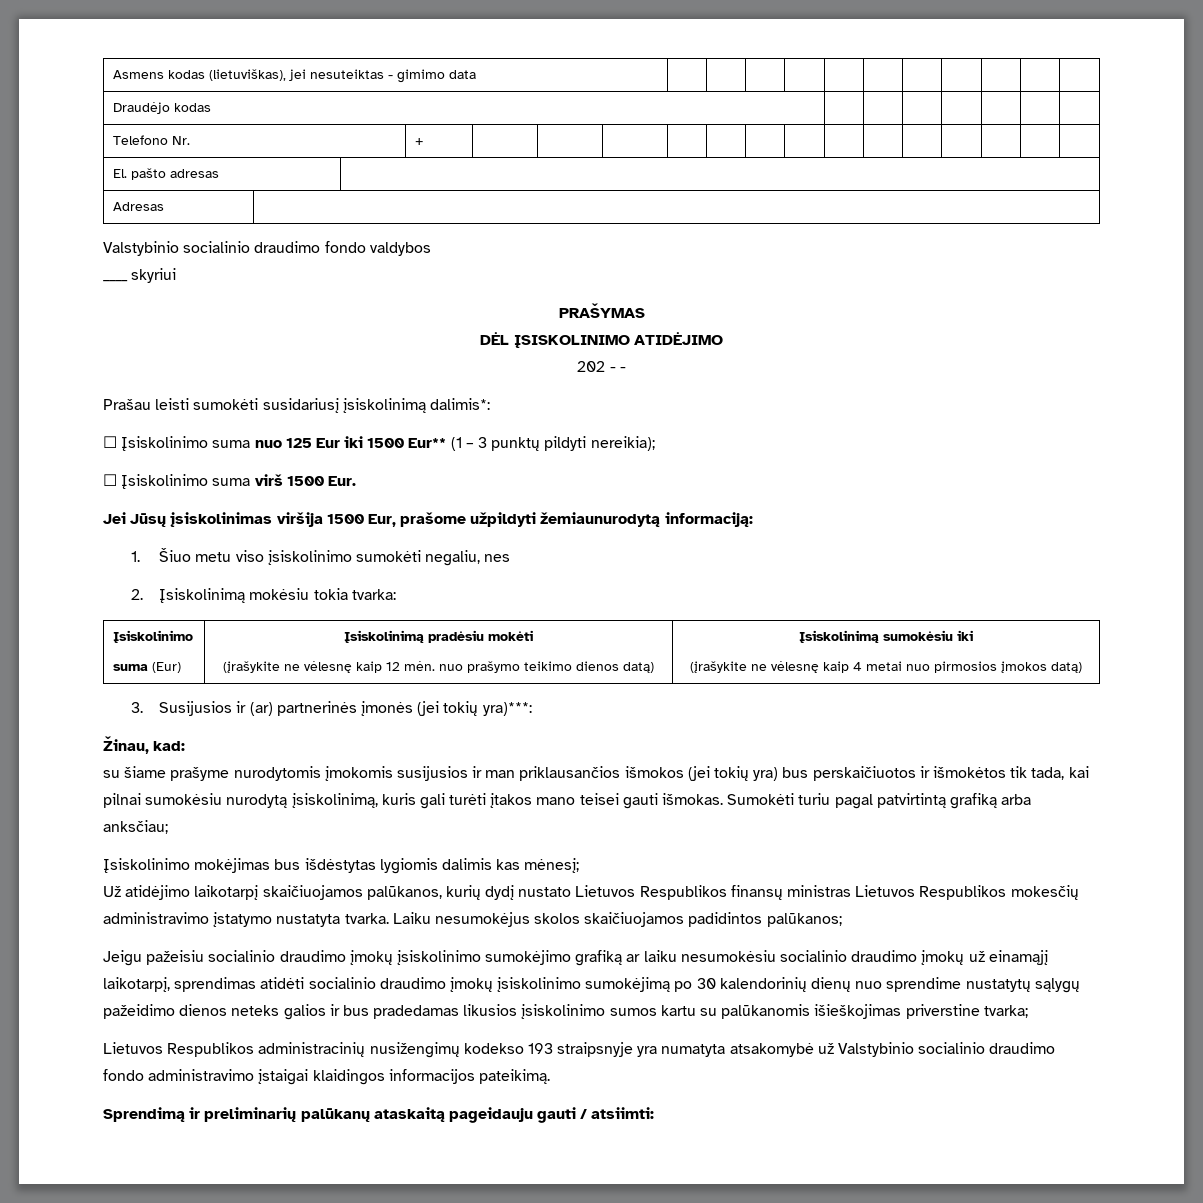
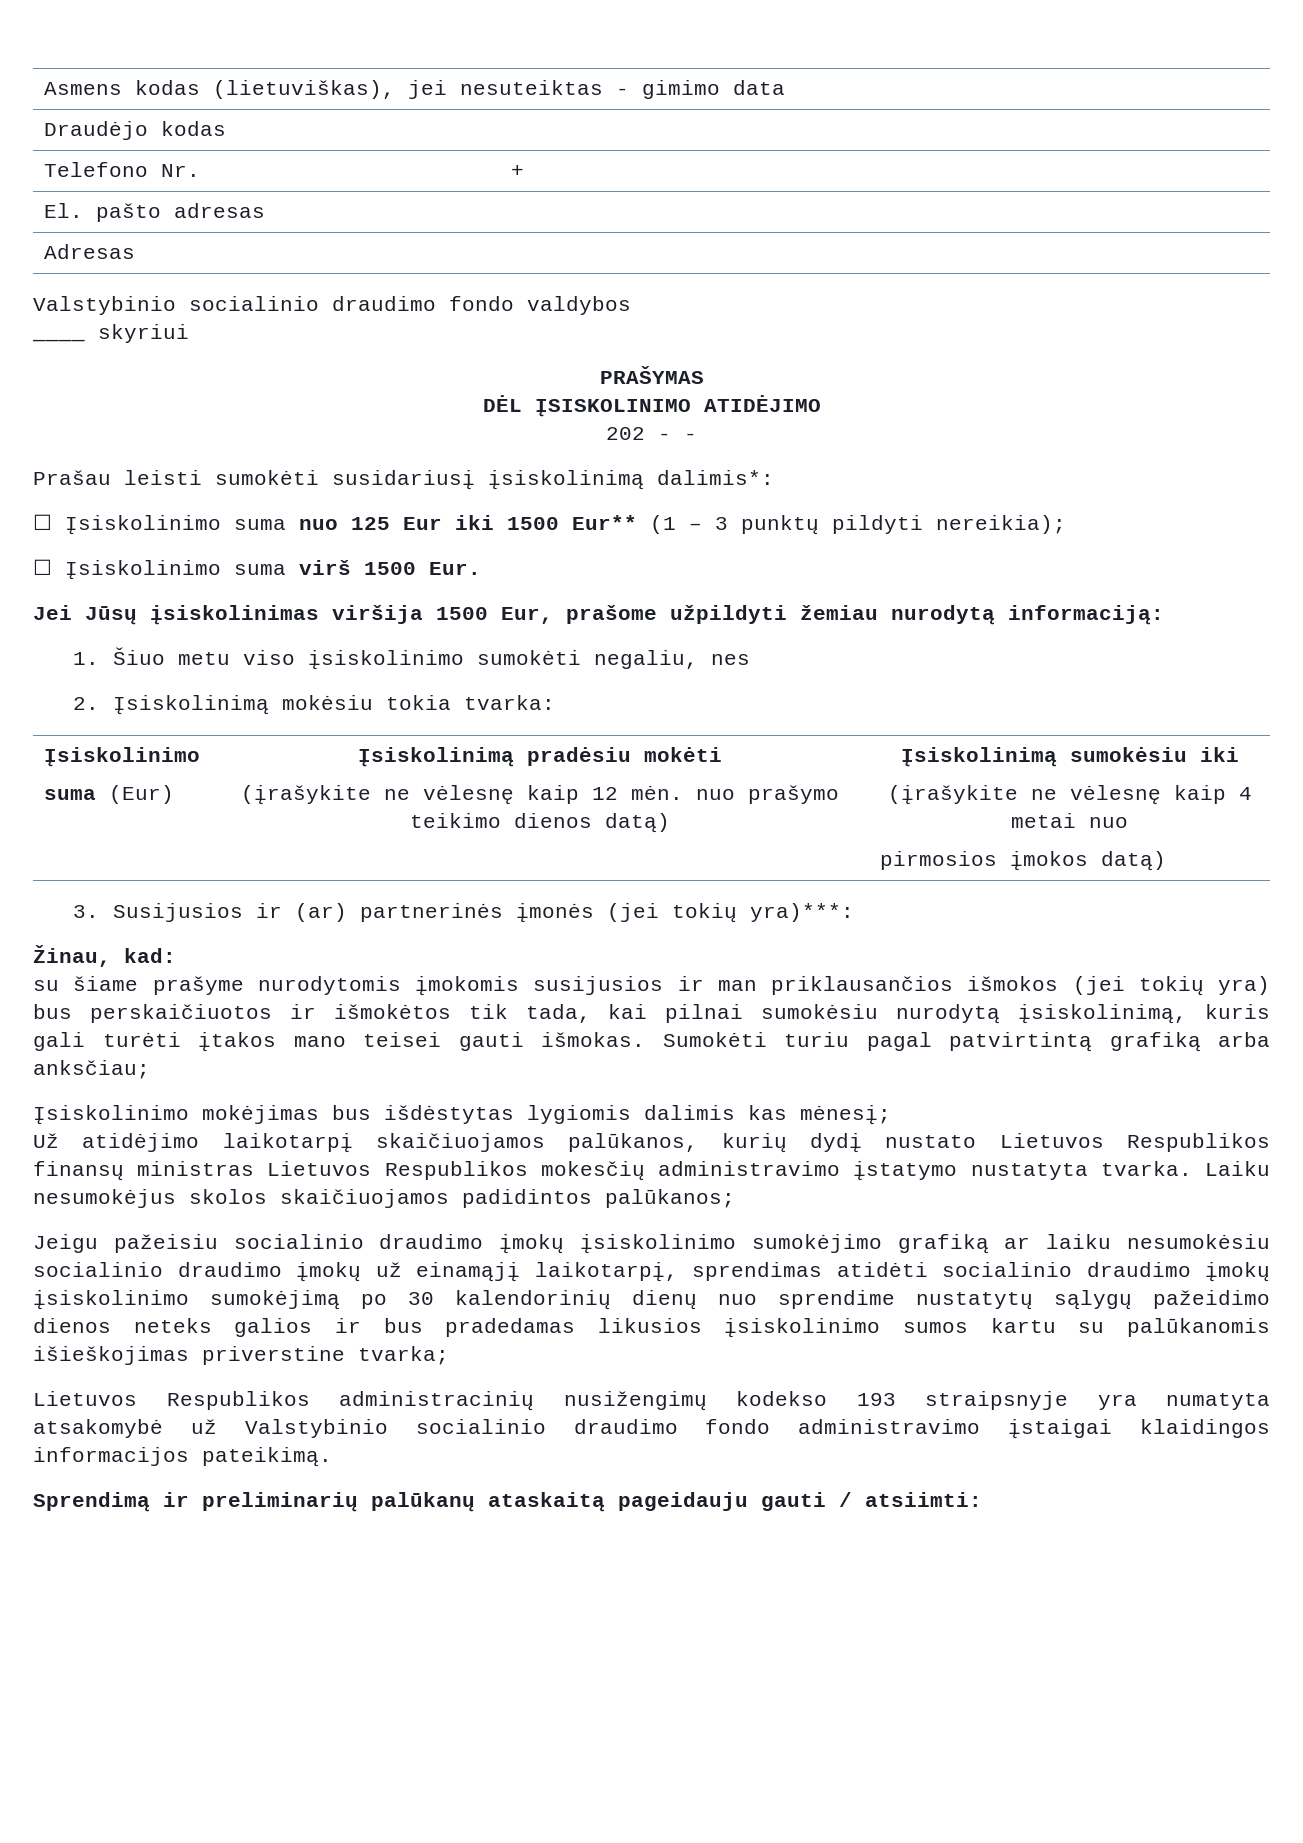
[540,512,661,527] žemiaunurodytą -> [800,605,995,625] žemiau nurodytą
(930, 667) none -> (1128, 822) //

